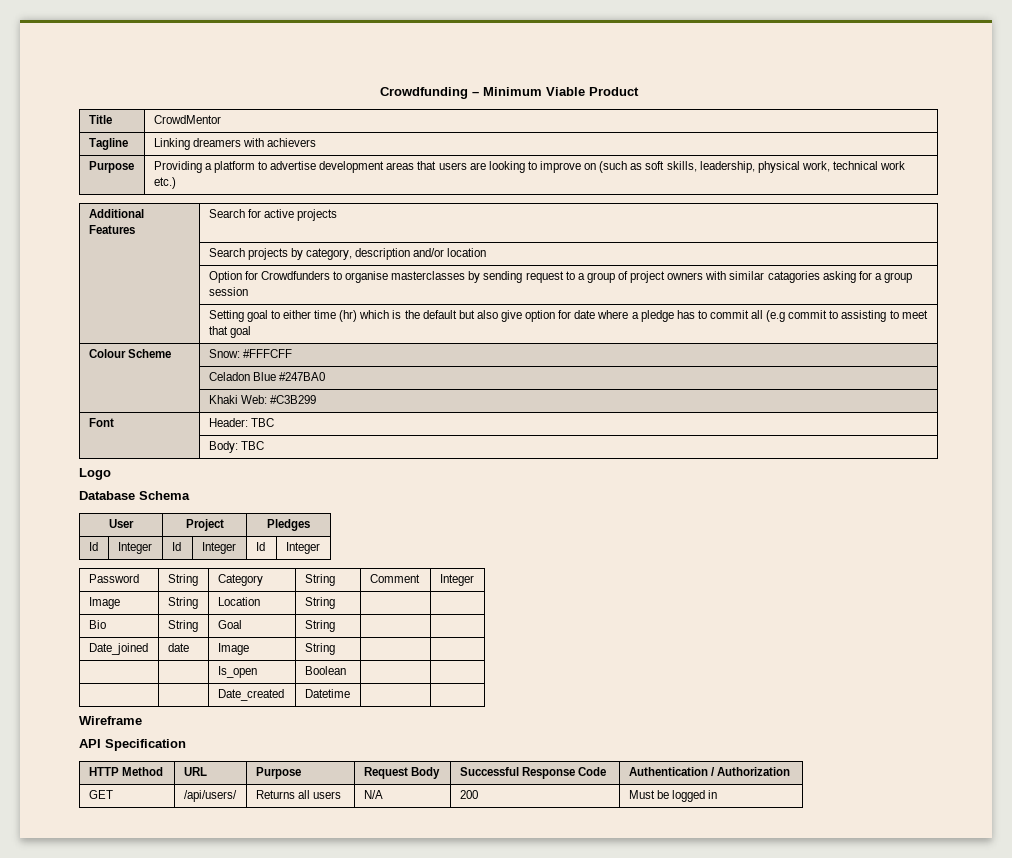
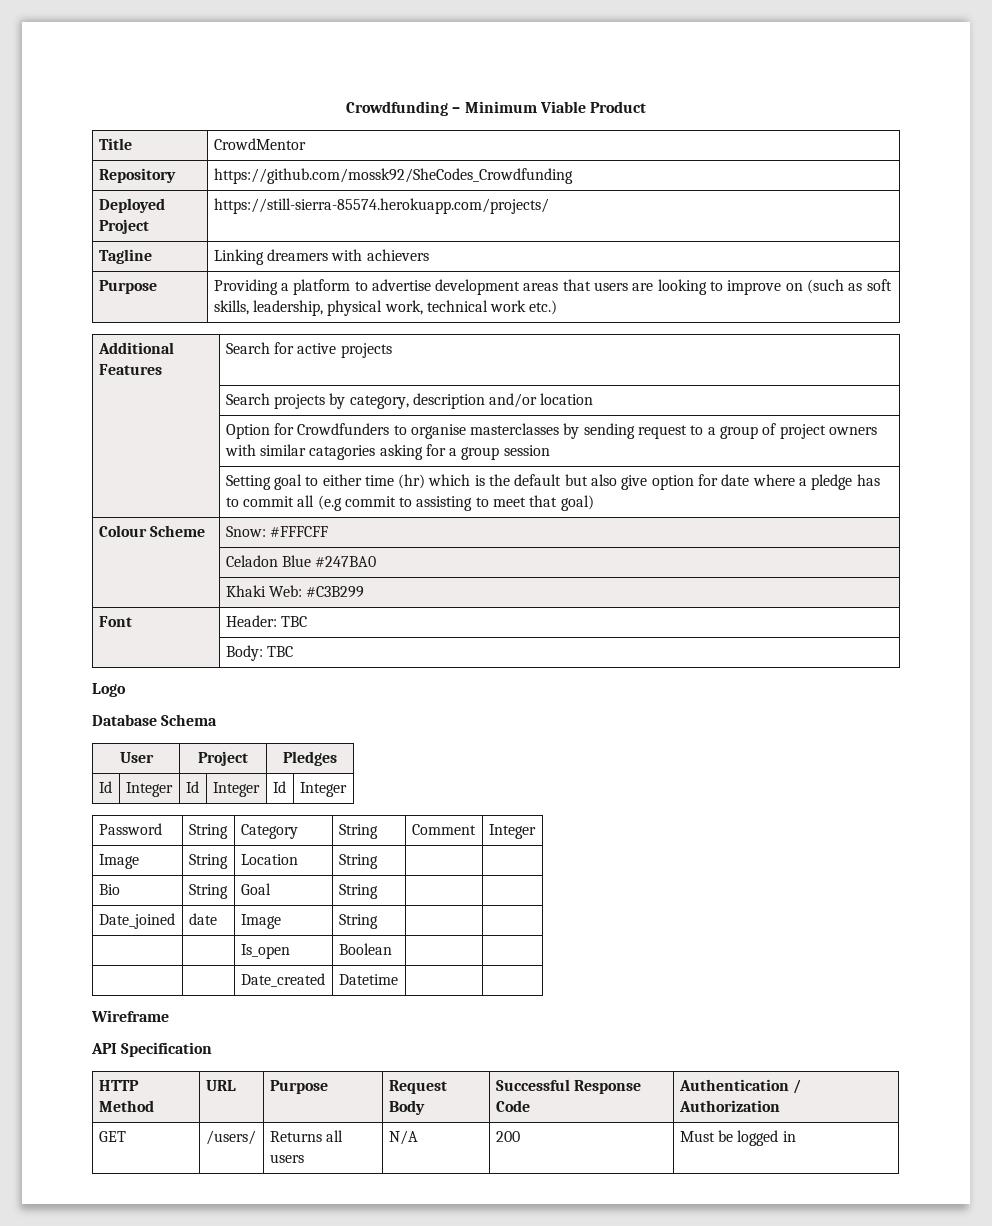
(221, 119) none -> [98,168,176,183] [213,168,573,184] [98,198,165,213] [98,219,149,234] [213,198,549,214] // Repository | https://github.com/mossk92/SheCodes_Crowdfunding // Deployed Project | https://still-sierra-85574.herokuapp.com/projects/
[229,326,251,338] goal -> [560,495,594,511] goal)
[183,790,237,802] /api/users/ -> [205,1130,256,1145] /users/

